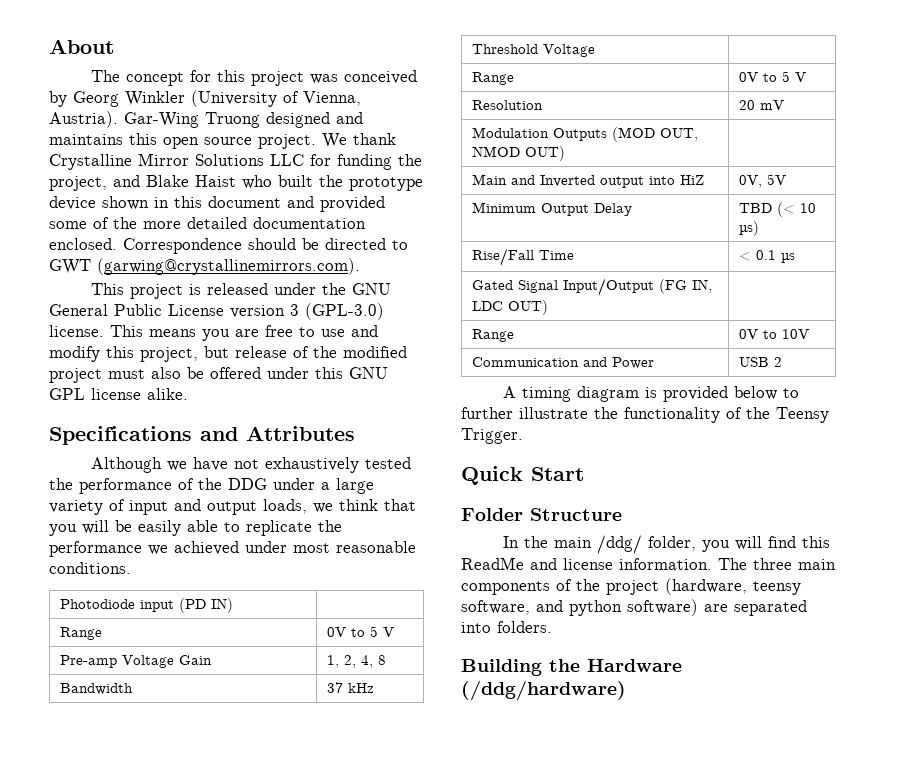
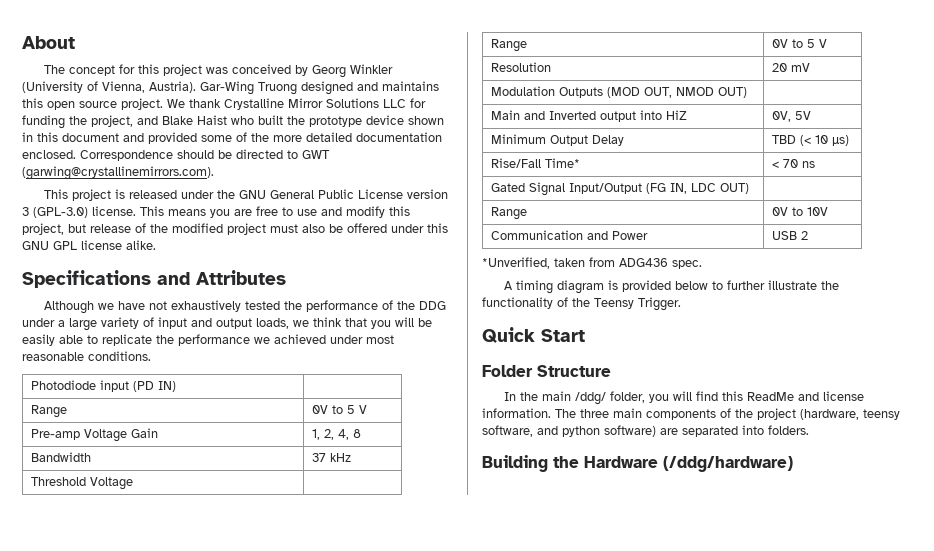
[539,250,575,260] Time -> [545,158,581,168] Time*
[756,250,796,263] 0.1 µs -> [783,159,816,168] 70 ns
(783, 362) none -> [482,257,702,269] // *Unverified, taken from ADG436 spec.

